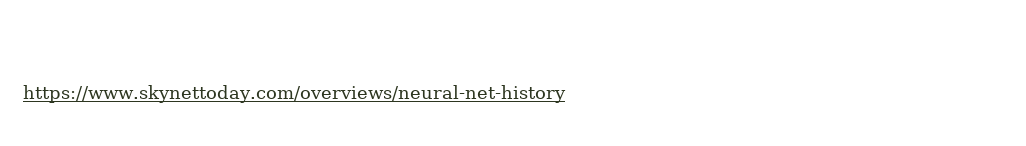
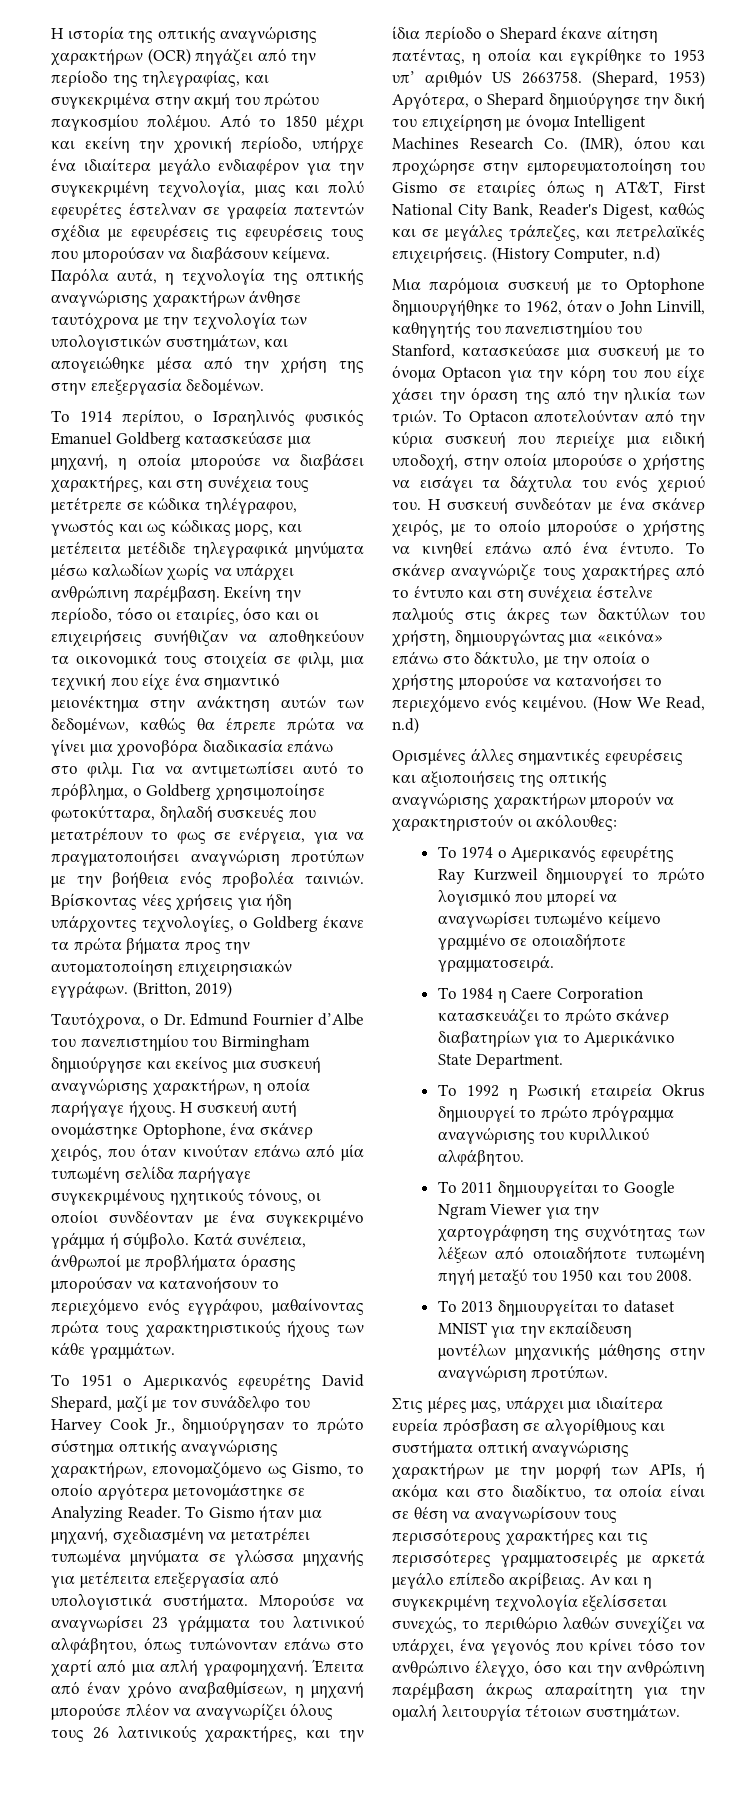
[23,85,566,103] https://www.skynettoday.com/overviews/neural-net-history -> [51,26,318,43] [51,48,317,66] [51,70,269,87] [51,92,320,109] [51,114,365,132] [51,136,364,154] [51,158,365,175] [51,180,364,198] [51,202,364,219] [51,224,365,242] [51,246,331,263] [51,268,364,286] [51,290,302,308] [51,312,308,330] [51,334,289,351] [51,356,365,374] [51,378,265,395] [51,409,364,426] [51,431,311,448] [51,453,364,471] [51,475,310,493] [51,497,297,514] [51,519,302,536] [51,541,364,558] [51,563,295,581] [51,585,301,602] [51,607,319,624] [51,629,365,647] [51,651,364,669] [51,673,281,691] [51,695,364,712] [51,717,364,734] [51,739,334,757] [51,761,364,778] [51,783,325,801] [51,805,316,822] [51,827,364,844] [51,849,364,866] [51,871,364,888] [51,893,293,911] [51,915,364,933] [51,937,251,954] [51,959,292,977] [51,981,233,998] [51,1012,365,1030] [51,1034,310,1051] [51,1056,322,1073] [51,1078,310,1096] [51,1101,298,1118] [51,1122,313,1139] [51,1144,364,1162] [51,1166,252,1183] [51,1188,321,1206] [51,1210,364,1227] [51,1232,307,1249] [51,1254,296,1271] [51,1276,279,1293] [51,1298,365,1316] [51,1320,364,1338] [51,1342,175,1359] [51,1373,364,1390] [51,1395,310,1412] [51,1417,365,1434] [51,1439,279,1456] [51,1461,364,1479] [51,1483,305,1500] [51,1506,322,1522] [51,1527,310,1545] [51,1549,364,1567] [51,1571,279,1588] [51,1593,364,1610] [51,1615,364,1632] [51,1637,364,1654] [51,1659,364,1677] [51,1681,364,1699] [51,1703,334,1720] [51,1725,365,1743] [392,26,658,43] [392,48,705,65] [392,70,705,87] [392,92,705,109] [392,114,647,132] [392,136,705,153] [392,158,705,176] [392,180,706,197] [392,202,705,219] [392,224,705,241] [392,246,660,264] [392,277,705,294] [392,299,705,316] [392,321,642,338] [392,343,705,360] [392,365,705,383] [392,387,705,405] [392,409,705,426] [392,431,705,449] [392,453,705,471] [392,475,705,493] [392,497,705,514] [392,519,705,537] [392,541,705,558] [392,563,705,581] [392,585,653,603] [392,607,705,624] [392,629,663,647] [392,651,650,668] [392,673,663,691] [392,695,705,713] [392,717,419,734] [392,748,683,765] [392,771,607,787] [392,792,674,810] [392,814,618,832] [437,845,675,862] [437,867,705,884] [437,889,618,906] [437,911,661,928] [437,933,626,950] [437,955,554,972] [437,987,644,1003] [437,1008,670,1025] [437,1030,676,1047] [437,1054,564,1069] [437,1083,705,1100] [437,1105,675,1122] [437,1127,649,1144] [437,1149,524,1166] [437,1180,676,1197] [437,1204,600,1219] [437,1224,705,1242] [437,1246,705,1263] [437,1268,693,1285] [437,1299,676,1316] [437,1321,633,1338] [437,1343,705,1361] [437,1365,609,1382] [392,1396,663,1414] [392,1418,666,1435] [392,1440,630,1457] [392,1463,705,1480] [392,1484,705,1501] [392,1506,618,1523] [392,1528,648,1546] [392,1550,705,1567] [392,1572,652,1589] [392,1594,668,1612] [392,1616,705,1634] [392,1638,705,1656] [392,1660,705,1678] [392,1682,705,1699] [392,1704,680,1721] Η ιστορία της οπτικής αναγνώρισης χαρακτήρων (OCR) πηγάζει από την περίοδο της τηλεγραφίας, και συγκεκριμένα στην ακμή του πρώτου παγκοσμίου πολέμου. Από το 1850 μέχρι και εκείνη την χρονική περίοδο, υπήρχε ένα ιδιαίτερα μεγάλο ενδιαφέρον για την συγκεκριμένη τεχνολογία, μιας και πολύ εφευρέτες έστελναν σε γραφεία πατεντών σχέδια με εφευρέσεις τις εφευρέσεις τους που μπορούσαν να διαβάσουν κείμενα. Παρόλα αυτά, η τεχνολογία της οπτικής αναγνώρισης χαρακτήρων άνθησε ταυτόχρονα με την τεχνολογία των υπολογιστικών συστημάτων, και απογειώθηκε μέσα από την χρήση της στην επεξεργασία δεδομένων. // Το 1914 περίπου, ο Ισραηλινός φυσικός Emanuel Goldberg κατασκεύασε μια μηχανή, η οποία μπορούσε να διαβάσει χαρακτήρες, και στη συνέχεια τους μετέτρεπε σε κώδικα τηλέγραφου, γνωστός και ως κώδικας μορς, και μετέπειτα μετέδιδε τηλεγραφικά μηνύματα μέσω καλωδίων χωρίς να υπάρχει ανθρώπινη παρέμβαση. Εκείνη την περίοδο, τόσο οι εταιρίες, όσο και οι επιχειρήσεις συνήθιζαν να αποθηκεύουν τα οικονομικά τους στοιχεία σε φιλμ, μια τεχνική που είχε ένα σημαντικό μειονέκτημα στην ανάκτηση αυτών των δεδομένων, καθώς θα έπρεπε πρώτα να γίνει μια χρονοβόρα διαδικασία επάνω στο φιλμ. Για να αντιμετωπίσει αυτό το πρόβλημα, ο Goldberg χρησιμοποίησε φωτοκύτταρα, δηλαδή συσκευές που μετατρέπουν το φως σε ενέργεια, για να πραγματοποιήσει αναγνώριση προτύπων με την βοήθεια ενός προβολέα ταινιών. Βρίσκοντας νέες χρήσεις για ήδη υπάρχοντες τεχνολογίες, ο Goldberg έκανε τα πρώτα βήματα προς την αυτοματοποίηση επιχειρησιακών εγγράφων. (Britton, 2019) // Ταυτόχρονα, ο Dr. Edmund Fournier d’Albe του πανεπιστημίου του Birmingham δημιούργησε και εκείνος μια συσκευή αναγνώρισης χαρακτήρων, η οποία παρήγαγε ήχους. Η συσκευή αυτή ονομάστηκε Optophone, ένα σκάνερ χειρός, που όταν κινούταν επάνω από μία τυπωμένη σελίδα παρήγαγε συγκεκριμένους ηχητικούς τόνους, οι οποίοι συνδέονταν με ένα συγκεκριμένο γράμμα ή σύμβολο. Κατά συνέπεια, άνθρωποί με προβλήματα όρασης μπορούσαν να κατανοήσουν το περιεχόμενο ενός εγγράφου, μαθαίνοντας πρώτα τους χαρακτηριστικούς ήχους των κάθε γραμμάτων. // Το 1951 ο Αμερικανός εφευρέτης David Shepard, μαζί με τον συνάδελφο του Harvey Cook Jr., δημιούργησαν το πρώτο σύστημα οπτικής αναγνώρισης χαρακτήρων, επονομαζόμενο ως Gismo, το οποίο αργότερα μετονομάστηκε σε Analyzing Reader. Το Gismo ήταν μια μηχανή, σχεδιασμένη να μετατρέπει τυπωμένα μηνύματα σε γλώσσα μηχανής για μετέπειτα επεξεργασία από υπολογιστικά συστήματα. Μπορούσε να αναγνωρίσει 23 γράμματα του λατινικού αλφάβητου, όπως τυπώνονταν επάνω στο χαρτί από μια απλή γραφομηχανή. Έπειτα από έναν χρόνο αναβαθμίσεων, η μηχανή μπορούσε πλέον να αναγνωρίζει όλους τους 26 λατινικούς χαρακτήρες, και την ίδια περίοδο ο Shepard έκανε αίτηση πατέντας, η οποία και εγκρίθηκε το 1953 υπ’ αριθμόν US 2663758. (Shepard, 1953) Αργότερα, ο Shepard δημιούργησε την δική του επιχείρηση με όνομα Intelligent Machines Research Co. (IMR), όπου και προχώρησε στην εμπορευματοποίηση του Gismo σε εταιρίες όπως η AT&T, First National City Bank, Reader's Digest, καθώς και σε μεγάλες τράπεζες, και πετρελαϊκές επιχειρήσεις. (History Computer, n.d) // Μια παρόμοια συσκευή με το Optophone δημιουργήθηκε το 1962, όταν ο John Linvill, καθηγητής του πανεπιστημίου του Stanford, κατασκεύασε μια συσκευή με το όνομα Optacon για την κόρη του που είχε χάσει την όραση της από την ηλικία των τριών. Το Optacon αποτελούνταν από την κύρια συσκευή που περιείχε μια ειδική υποδοχή, στην οποία μπορούσε ο χρήστης να εισάγει τα δάχτυλα του ενός χεριού του. Η συσκευή συνδεόταν με ένα σκάνερ χειρός, με το οποίο μπορούσε ο χρήστης να κινηθεί επάνω από ένα έντυπο. Το σκάνερ αναγνώριζε τους χαρακτήρες από το έντυπο και στη συνέχεια έστελνε παλμούς στις άκρες των δακτύλων του χρήστη, δημιουργώντας μια «εικόνα» επάνω στο δάκτυλο, με την οποία ο χρήστης μπορούσε να κατανοήσει το περιεχόμενο ενός κειμένου. (How We Read, n.d) // Ορισμένες άλλες σημαντικές εφευρέσεις και αξιοποιήσεις της οπτικής αναγνώρισης χαρακτήρων μπορούν να χαρακτηριστούν οι ακόλουθες: // Το 1974 ο Αμερικανός εφευρέτης Ray Kurzweil δημιουργεί το πρώτο λογισμικό που μπορεί να αναγνωρίσει τυπωμένο κείμενο γραμμένο σε οποιαδήποτε γραμματοσειρά. // Το 1984 η Caere Corporation κατασκευάζει το πρώτο σκάνερ διαβατηρίων για το Αμερικάνικο State Department. // Το 1992 η Ρωσική εταιρεία Okrus δημιουργεί το πρώτο πρόγραμμα αναγνώρισης του κυριλλικού αλφάβητου. // Το 2011 δημιουργείται το Google Ngram Viewer για την χαρτογράφηση της συχνότητας των λέξεων από οποιαδήποτε τυπωμένη πηγή μεταξύ του 1950 και του 2008. // Το 2013 δημιουργείται το dataset MNIST για την εκπαίδευση μοντέλων μηχανικής μάθησης στην αναγνώριση προτύπων. // Στις μέρες μας, υπάρχει μια ιδιαίτερα ευρεία πρόσβαση σε αλγορίθμους και συστήματα οπτική αναγνώρισης χαρακτήρων με την μορφή των APIs, ή ακόμα και στο διαδίκτυο, τα οποία είναι σε θέση να αναγνωρίσουν τους περισσότερους χαρακτήρες και τις περισσότερες γραμματοσειρές με αρκετά μεγάλο επίπεδο ακρίβειας. Αν και η συγκεκριμένη τεχνολογία εξελίσσεται συνεχώς, το περιθώριο λαθών συνεχίζει να υπάρχει, ένα γεγονός που κρίνει τόσο τον ανθρώπινο έλεγχο, όσο και την ανθρώπινη παρέμβαση άκρως απαραίτητη για την ομαλή λειτουργία τέτοιων συστημάτων.

